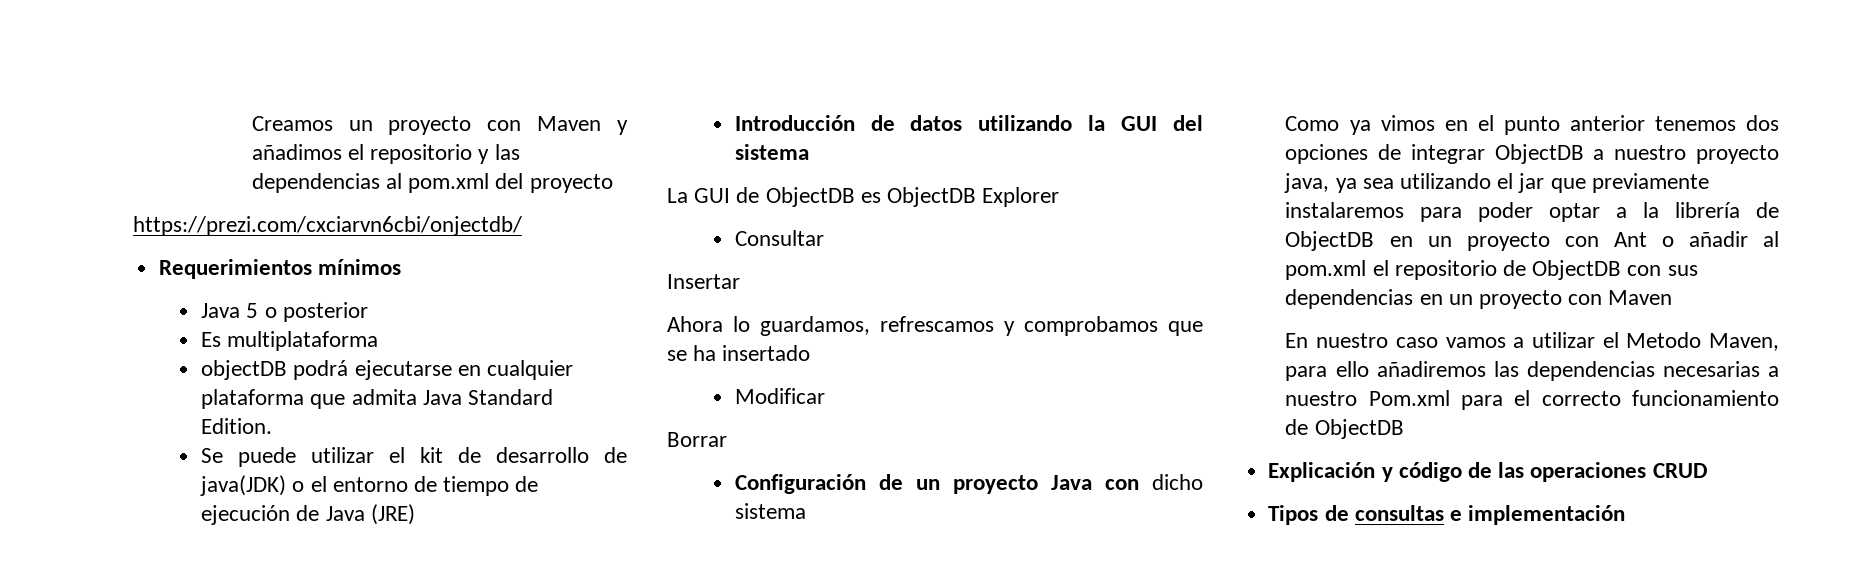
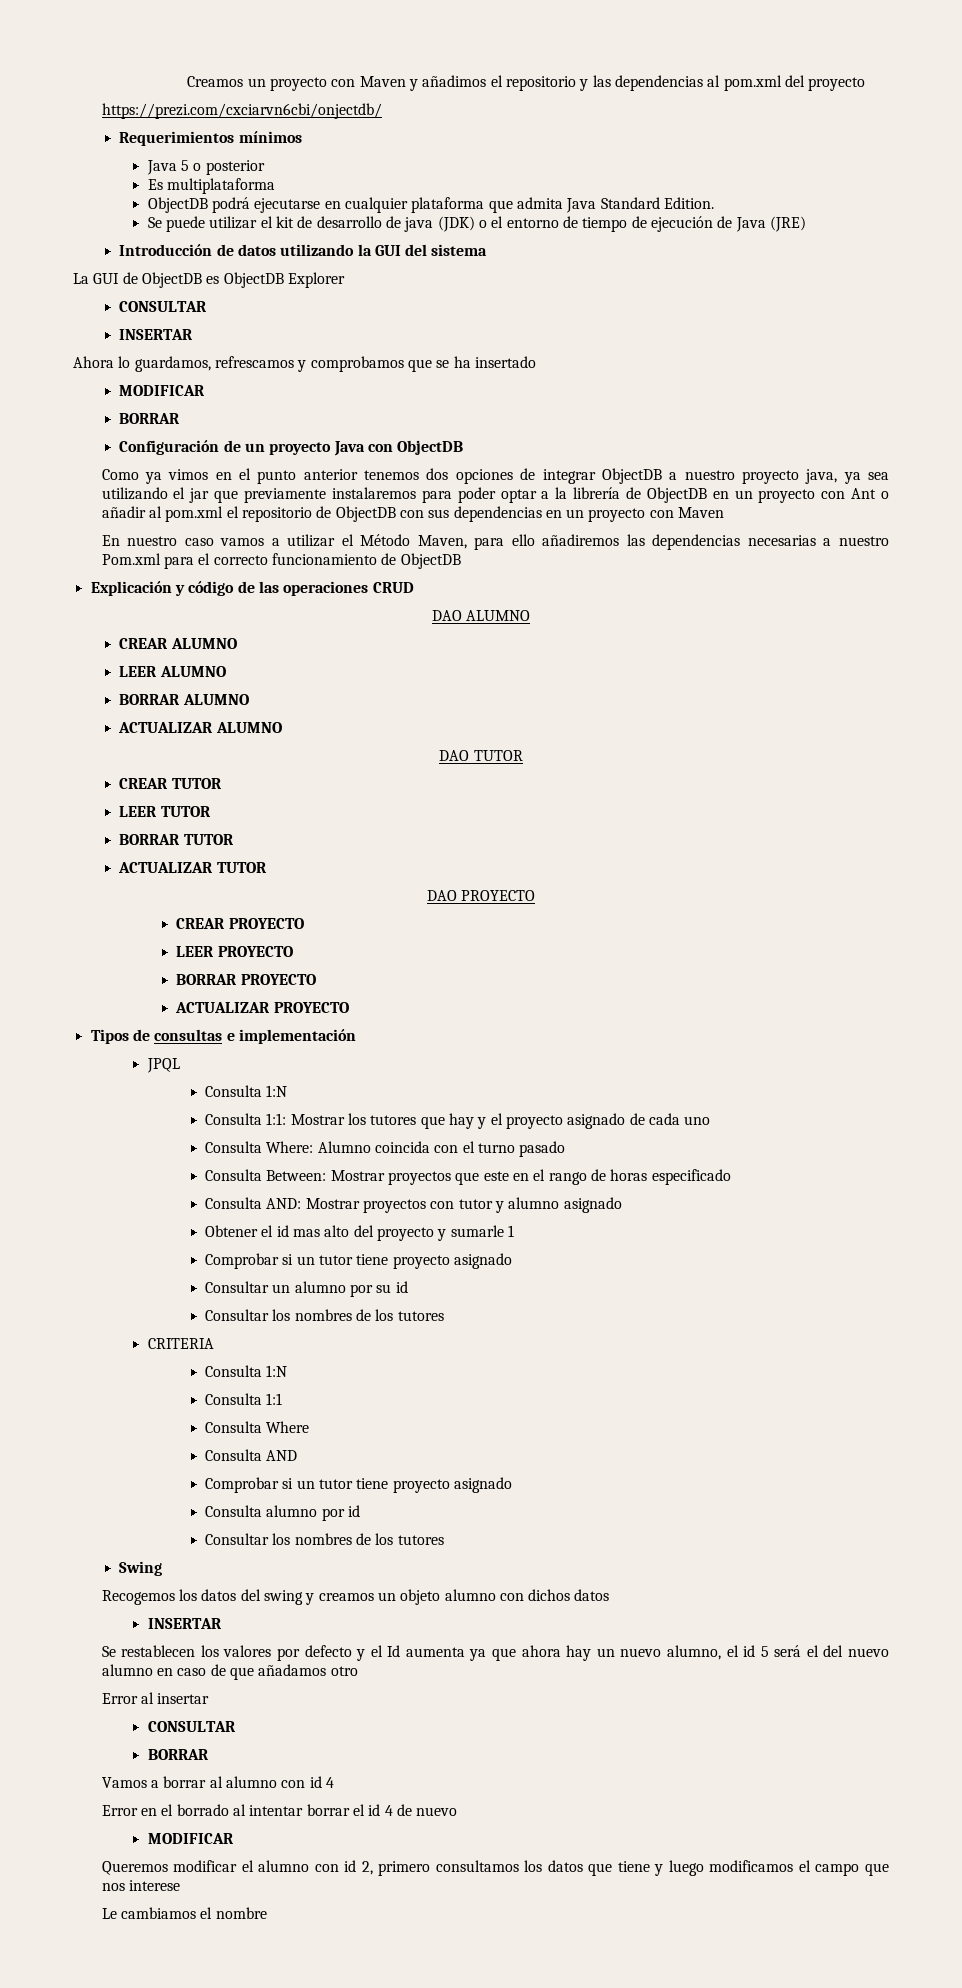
[201,360,288,380] objectDB -> [147,197,208,213] ObjectDB
[200,475,287,496] java(JDK) -> [404,216,475,232] java (JDK)
[734,230,824,246] [667,274,740,289] Consultar // Insertar -> [119,301,208,312] [119,329,194,340] CONSULTAR // INSERTAR
[734,388,825,404] [667,432,727,447] Modificar // Borrar -> [119,385,206,396] [119,413,181,424] MODIFICAR // BORRAR
[1152,474,1203,490] [734,503,806,519] dicho sistema -> [397,440,464,455] ObjectDB
[1626,332,1702,348] Metodo -> [360,534,411,546] Método
(1708, 470) none -> [431,610,531,621] [119,638,237,649] [119,666,226,677] [119,694,249,705] [118,722,282,733] [439,750,523,761] [119,778,222,789] [119,806,211,817] [119,834,234,845] [118,862,267,873] [426,890,536,901] [176,918,304,929] [176,946,293,957] [176,974,316,985] [175,1002,349,1013] // DAO ALUMNO // CREAR ALUMNO // LEER ALUMNO // BORRAR ALUMNO // ACTUALIZAR ALUMNO // DAO TUTOR // CREAR TUTOR // LEER TUTOR // BORRAR TUTOR // ACTUALIZAR TUTOR // DAO PROYECTO // CREAR PROYECTO // LEER PROYECTO // BORRAR PROYECTO // ACTUALIZAR PROYECTO
(1626, 515) none -> [146,1058,180,1073] [205,1085,288,1097] [205,1113,711,1129] [205,1141,566,1157] [205,1169,731,1185] [205,1197,622,1213] [205,1225,514,1241] [205,1253,513,1269] [205,1281,408,1297] [205,1309,444,1321] [147,1338,214,1349] [205,1365,288,1377] [205,1393,283,1405] [205,1421,310,1433] [205,1449,298,1461] [205,1477,513,1493] [205,1505,361,1521] [205,1533,444,1545] [119,1561,163,1576] [101,1589,610,1605] [147,1618,222,1629] [101,1645,890,1661] [101,1664,358,1680] [101,1692,210,1704] [147,1721,236,1732] [147,1749,209,1760] [101,1776,334,1788] [101,1804,458,1816] [147,1833,234,1844] [101,1860,889,1876] [101,1880,180,1891] [101,1907,267,1919] // JPQL // Consulta 1:N // Consulta 1:1: Mostrar los tutores que hay y el proyecto asignado de cada uno // Consulta Where: Alumno coincida con el turno pasado // Consulta Between: Mostrar proyectos que este en el rango de horas especificado // Consulta AND: Mostrar proyectos con tutor y alumno asignado // Obtener el id mas alto del proyecto y sumarle 1 // Comprobar si un tutor tiene proyecto asignado // Consultar un alumno por su id // Consultar los nombres de los tutores // CRITERIA // Consulta 1:N // Consulta 1:1 // Consulta Where // Consulta AND // Comprobar si un tutor tiene proyecto asignado // Consulta alumno por id // Consultar los nombres de los tutores // Swing // Recogemos los datos del swing y creamos un objeto alumno con dichos datos // INSERTAR // Se restablecen los valores por defecto y el Id aumenta ya que ahora hay un nuevo alumno, el id 5 será el del nuevo alumno en caso de que añadamos otro // Error al insertar // CONSULTAR // BORRAR // Vamos a borrar al alumno con id 4 // Error en el borrado al intentar borrar el id 4 de nuevo // MODIFICAR // Queremos modificar el alumno con id 2, primero consultamos los datos que tiene y luego modificamos el campo que nos interese // Le cambiamos el nombre

